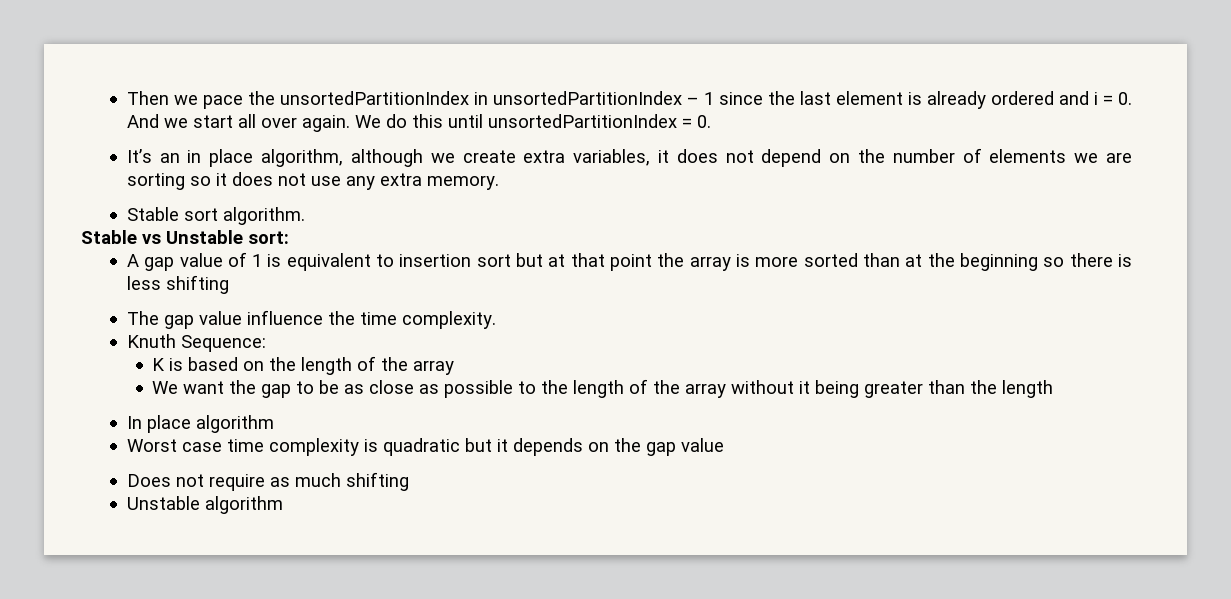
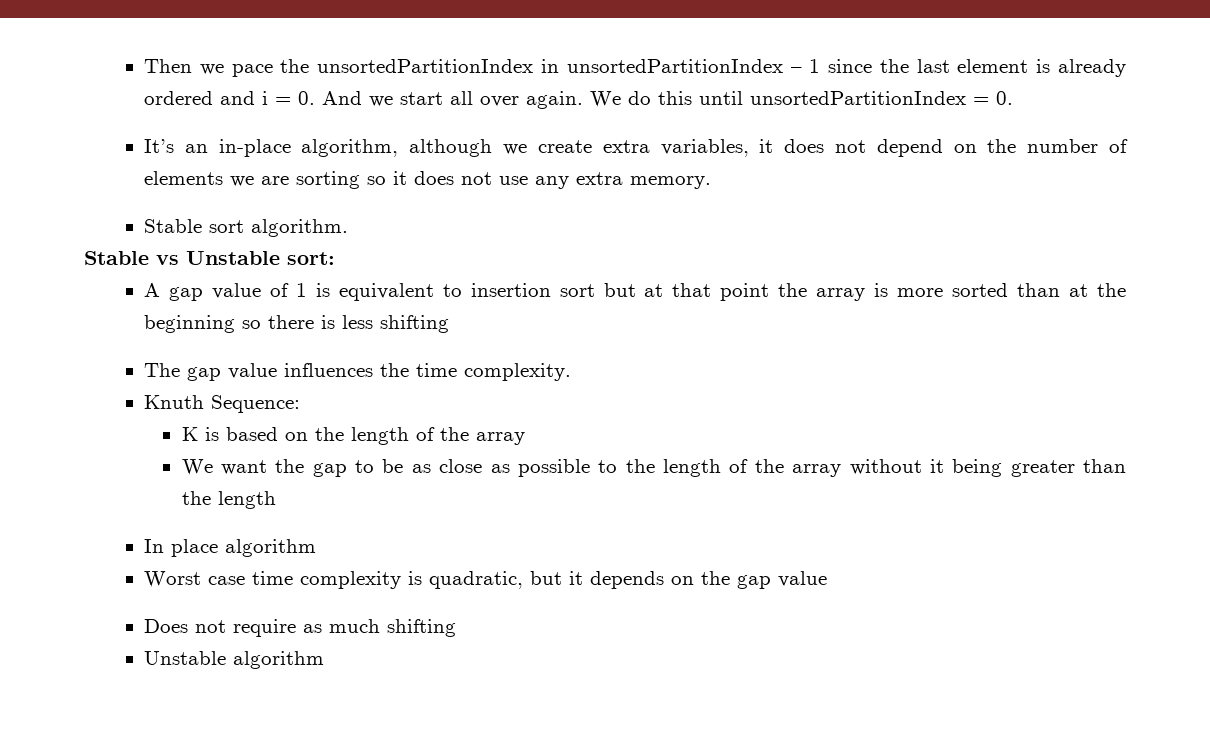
[187,149,254,167] in place -> [218,139,291,157] in-place
[246,310,323,325] influence -> [284,363,374,377] influences
[382,438,460,456] quadratic -> [429,571,524,589] quadratic,

